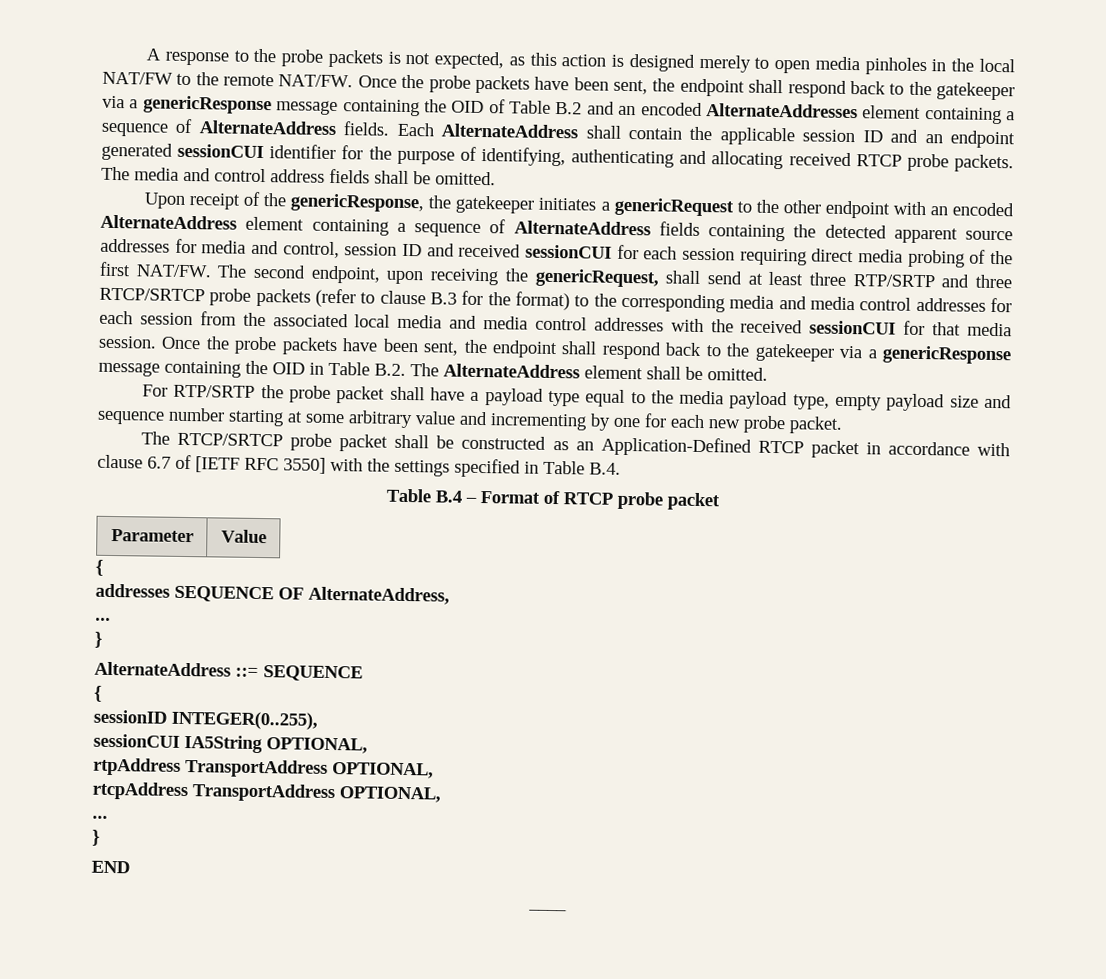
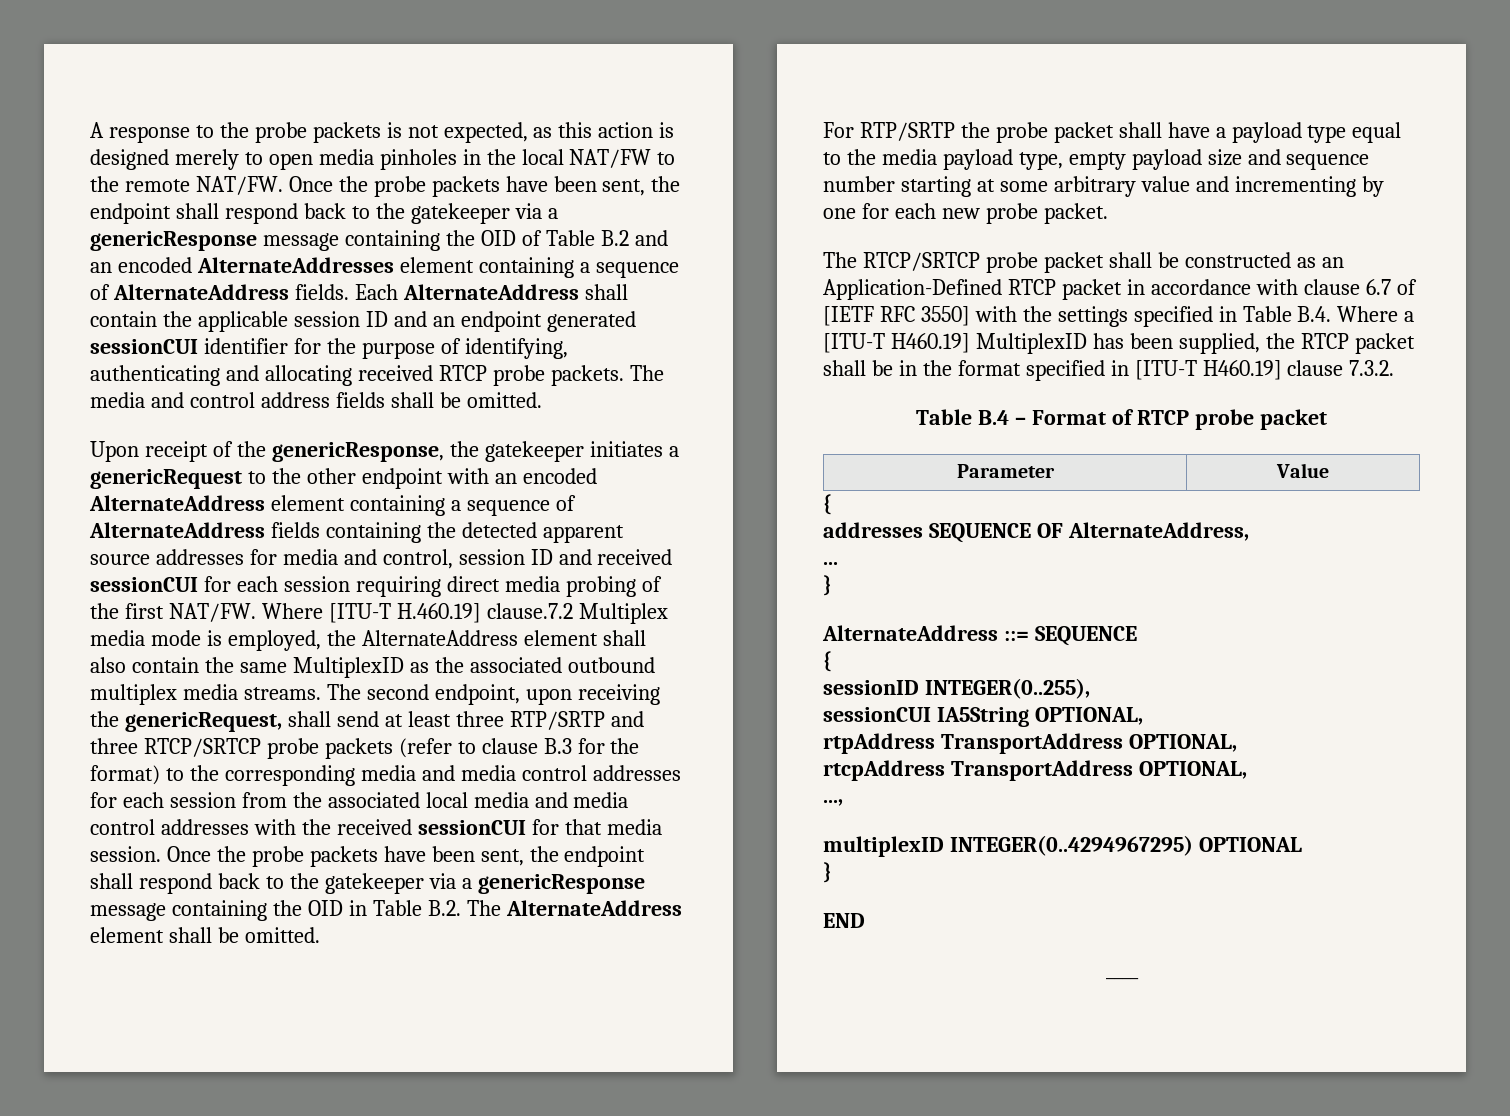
(212, 271) none -> [261,603,668,624] [90,630,646,651] [90,657,655,678] [90,684,321,705] Where [ITU-T H.460.19] clause.7.2 Multiplex media mode is employed, the AlternateAddress element shall also contain the same MultiplexID as the associated outbound multiplex media streams.
(621, 468) none -> [1337,306,1415,322] [823,333,1415,354] [823,360,1395,381] Where a [ITU-T H460.19] MultiplexID has been supplied, the RTCP packet shall be in the format specified in [ITU-T H460.19] clause 7.3.2.
[92,815,108,819] ... -> [823,799,843,806] [823,835,1302,857] ..., // multiplexID INTEGER(0..4294967295) OPTIONAL

